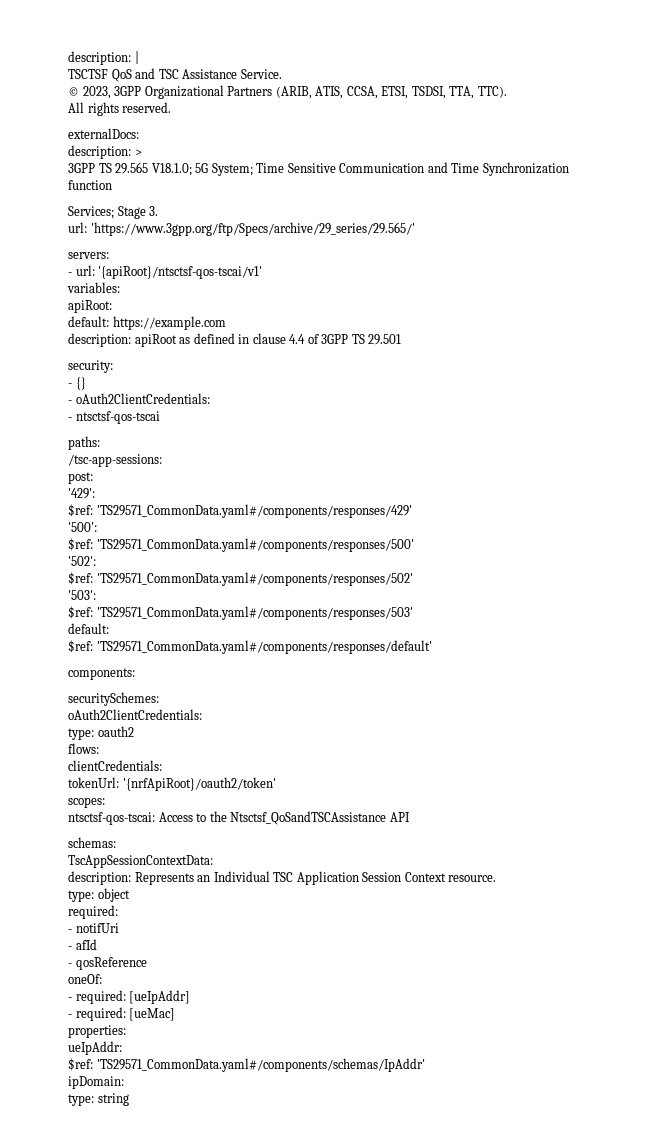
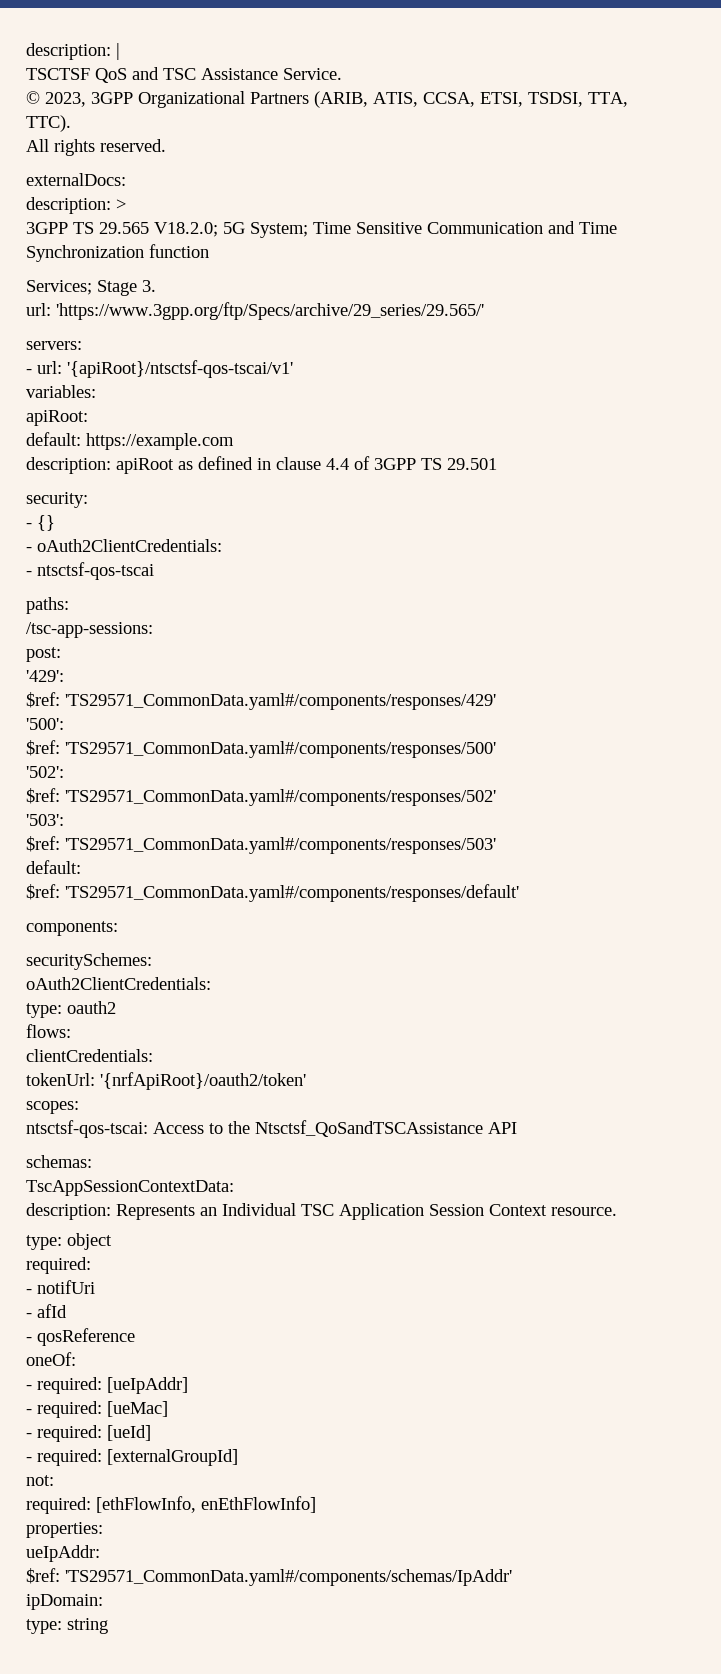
[151,163,192,176] V18.1.0; -> [154,222,218,237] V18.2.0;
(176, 1014) none -> [26,1425,151,1442] [26,1449,238,1466] [26,1475,54,1486] [26,1496,316,1514] // - required: [ueId] // - required: [externalGroupId] // not: // required: [ethFlowInfo, enEthFlowInfo]

